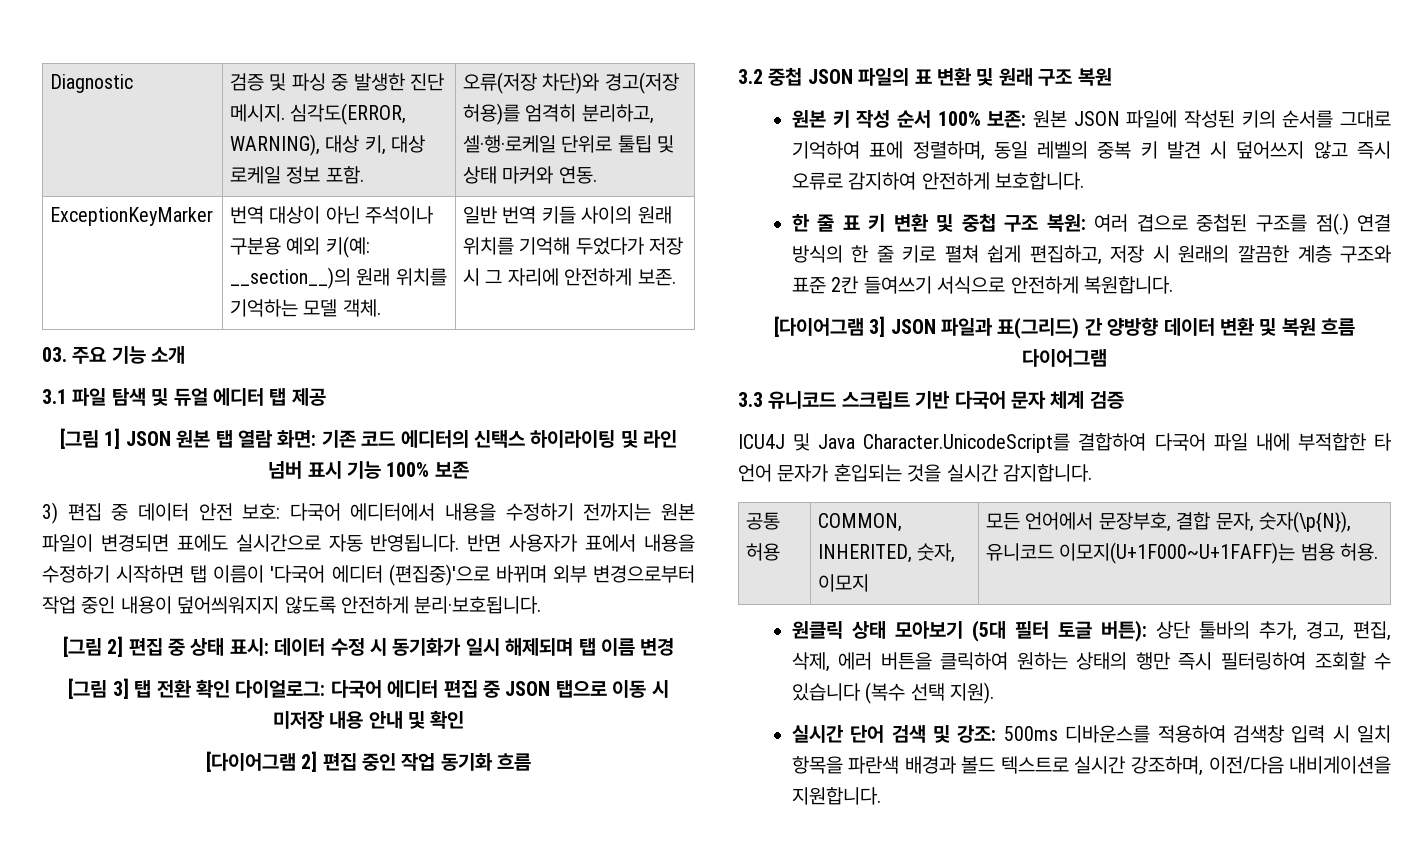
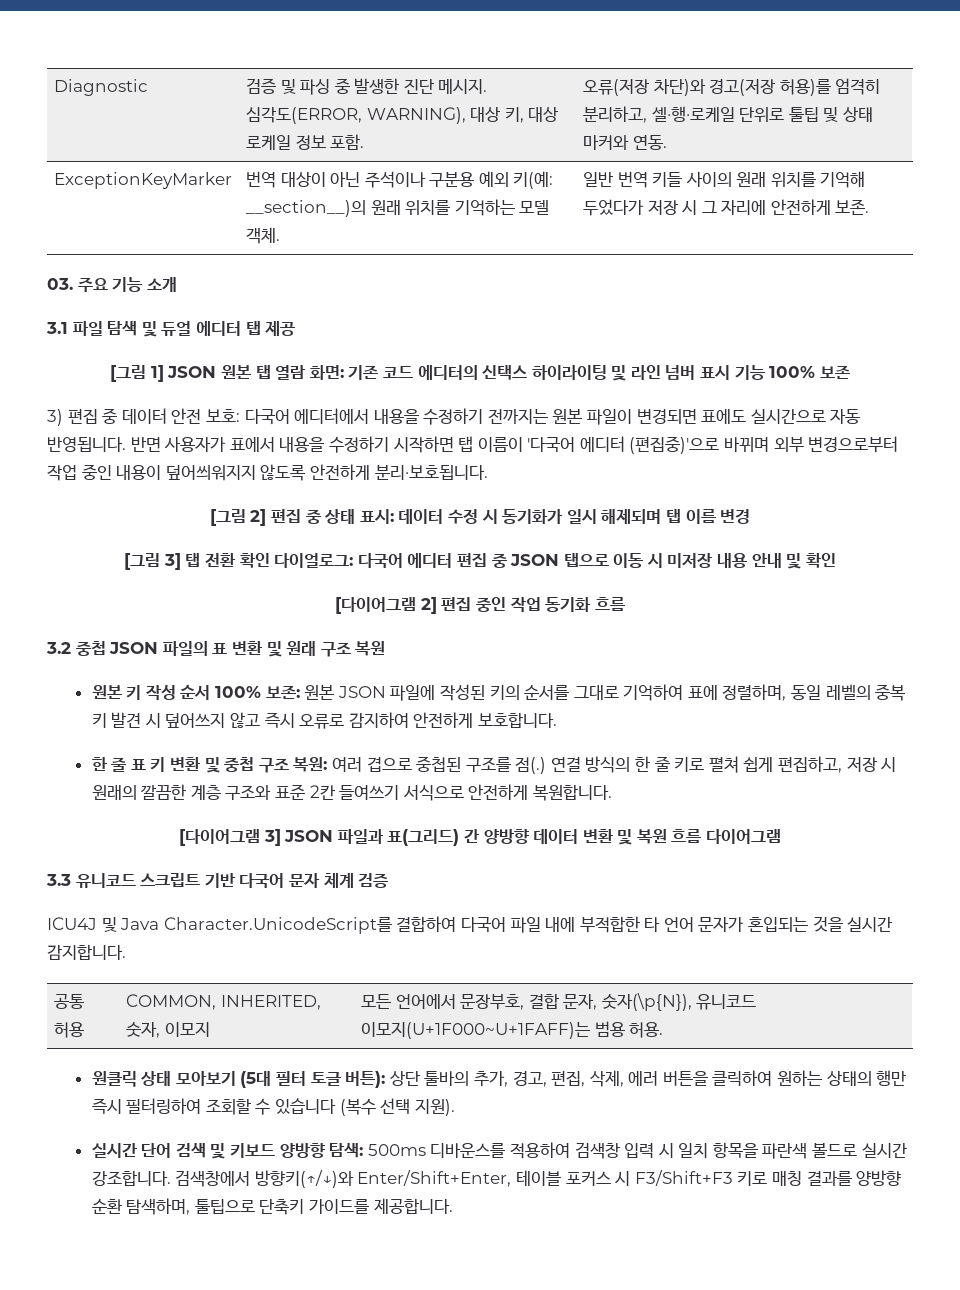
[957,725,997,743] 강조: -> [229,1143,364,1158] 키보드 양방향 탐색:
[904,756,1391,776] [791,787,881,805] 배경과 볼드 텍스트로 실시간 강조하며, 이전/다음 내비게이션을 지원합니다. -> [812,1143,907,1158] [91,1170,902,1188] [91,1198,453,1215] 볼드로 실시간 강조합니다. 검색창에서 방향키(↑/↓)와 Enter/Shift+Enter, 테이블 포커스 시 F3/Shift+F3 키로 매칭 결과를 양방향 순환 탐색하며, 툴팁으로 단축키 가이드를 제공합니다.

